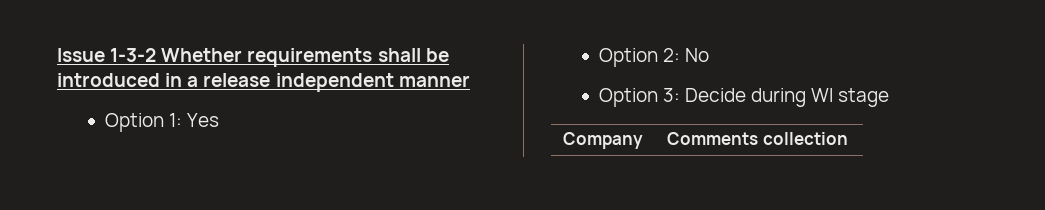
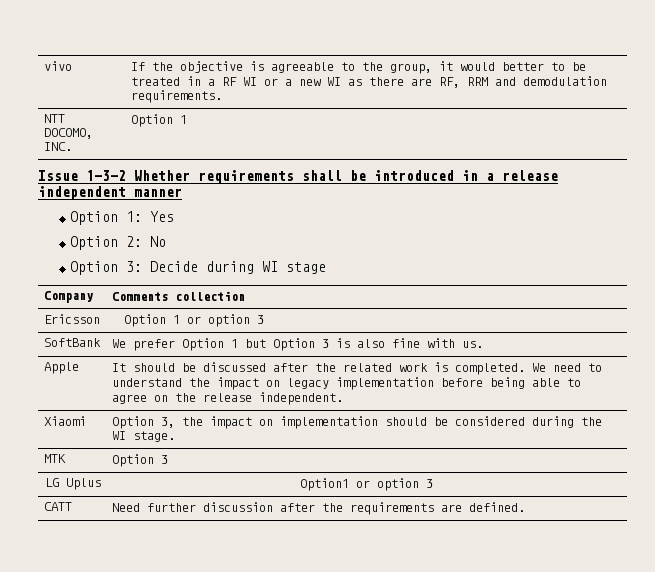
(57, 55) none -> [43,61,72,71] [130,61,586,74] [130,76,607,88] [130,90,222,103] [43,114,65,123] [43,128,93,139] [43,142,72,151] [130,114,187,127] vivo | If the objective is agreeable to the group, it would better to be treated in a RF WI or a new WI as there are RF, RRM and demodulation requirements. // NTT DOCOMO, INC. | Option 1 //
(848, 138) none -> [43,314,100,324] [123,314,264,327] [43,338,101,347] [111,338,483,351] [43,362,79,374] [111,362,602,375] [111,377,581,390] [111,392,343,405] [43,416,86,426] [111,416,602,429] [111,431,175,442] [43,454,66,463] [111,454,168,467] [44,478,101,490] [300,478,433,491] [43,502,72,511] [111,502,525,515] // Ericsson | Option 1 or option 3 // SoftBank | We prefer Option 1 but Option 3 is also fine with us. // Apple | It should be discussed after the related work is completed. We need to understand the impact on legacy implementation before being able to agree on the release independent. // Xiaomi | Option 3, the impact on implementation should be considered during the WI stage. // MTK | Option 3 // LG Uplus | Option1 or option 3 // CATT | Need further discussion after the requirements are defined.

